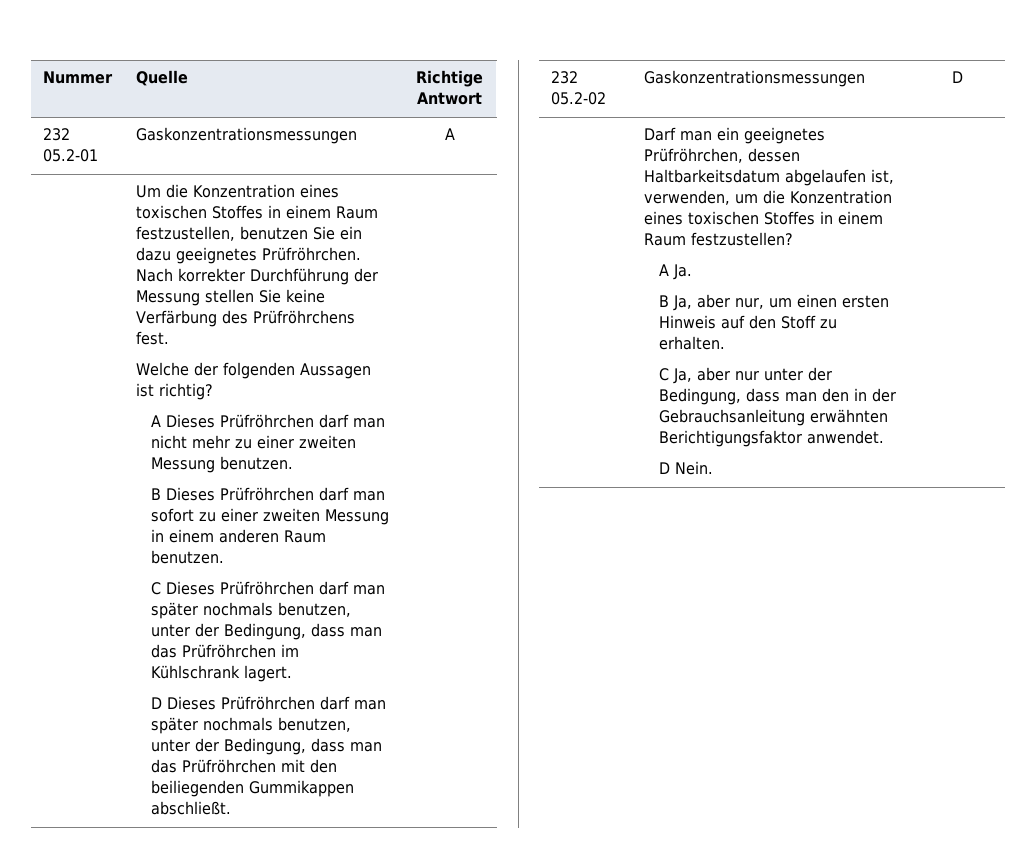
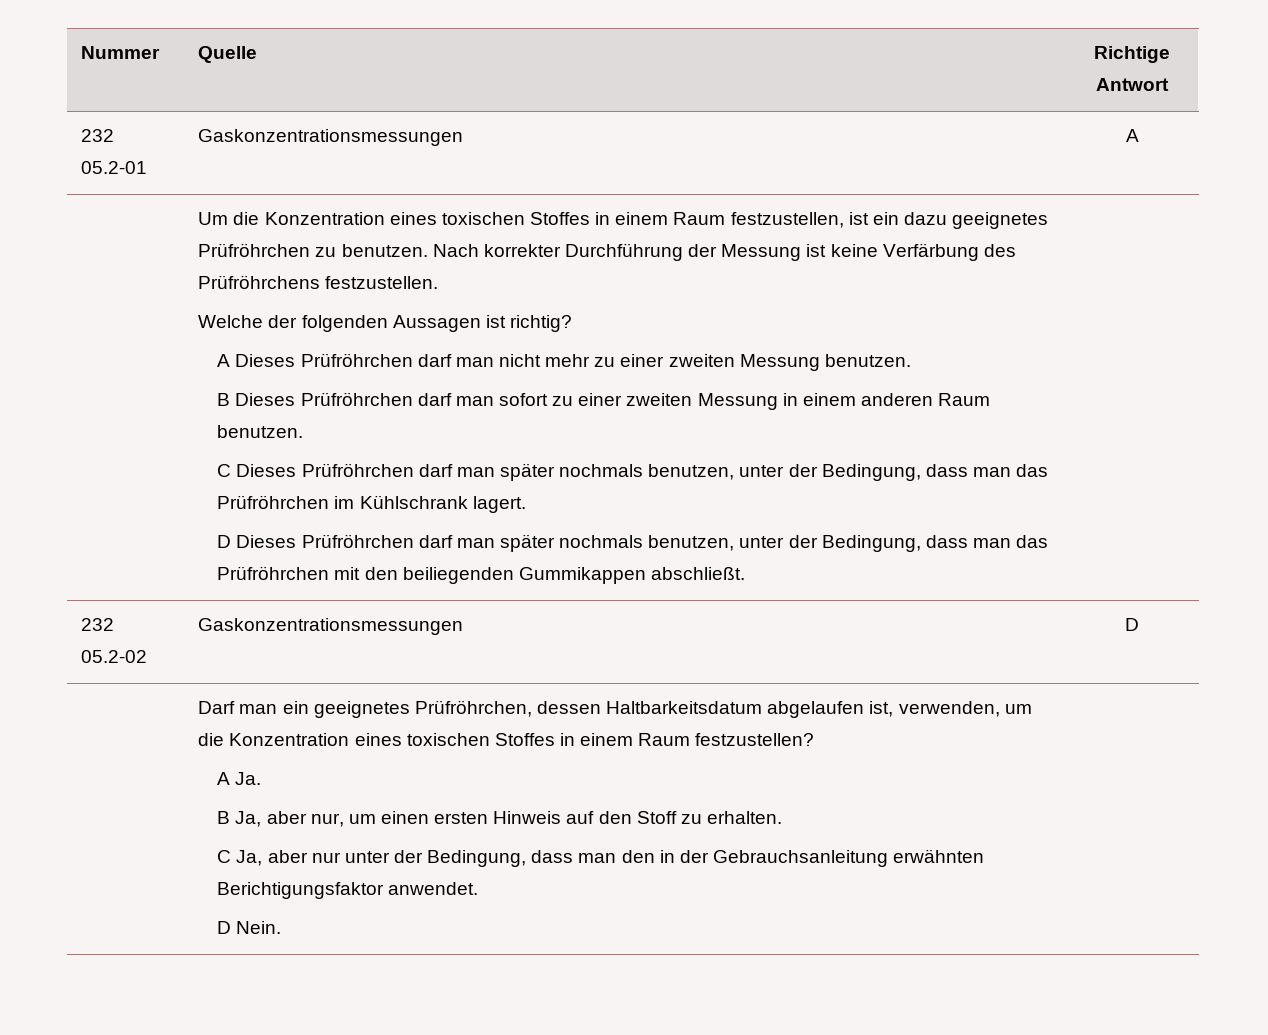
[239,226,335,240] benutzen Sie -> [848,212,869,225] ist
[261,247,361,261] Prüfröhrchen. -> [198,243,428,257] Prüfröhrchen zu benutzen.
[204,289,281,303] stellen Sie -> [806,244,827,257] ist
[135,331,169,345] fest. -> [325,276,439,289] festzustellen.

